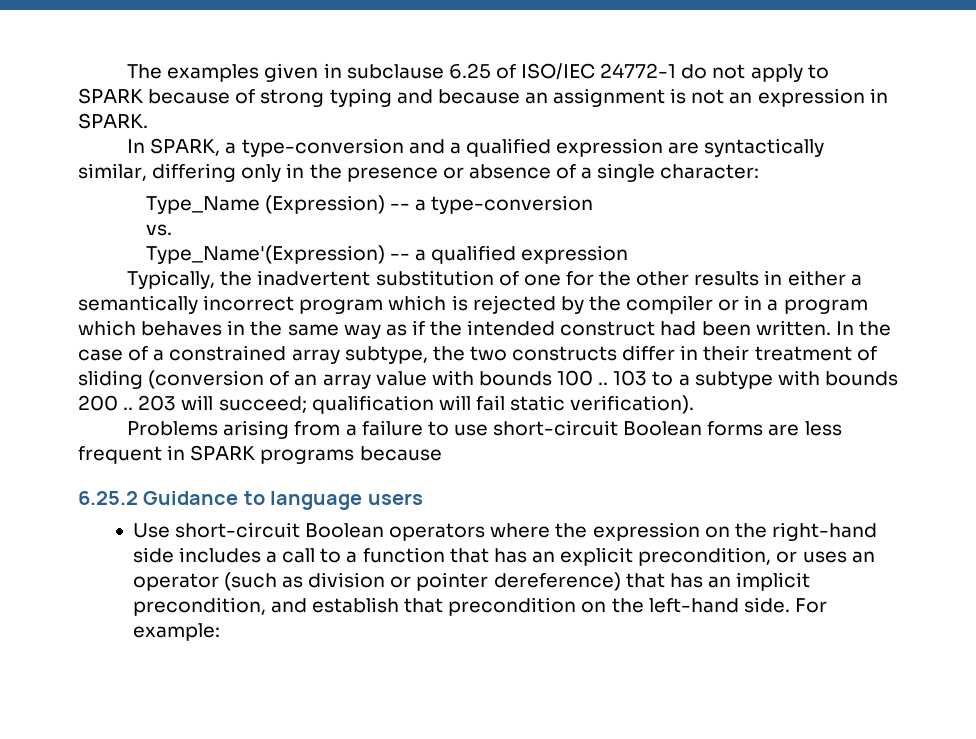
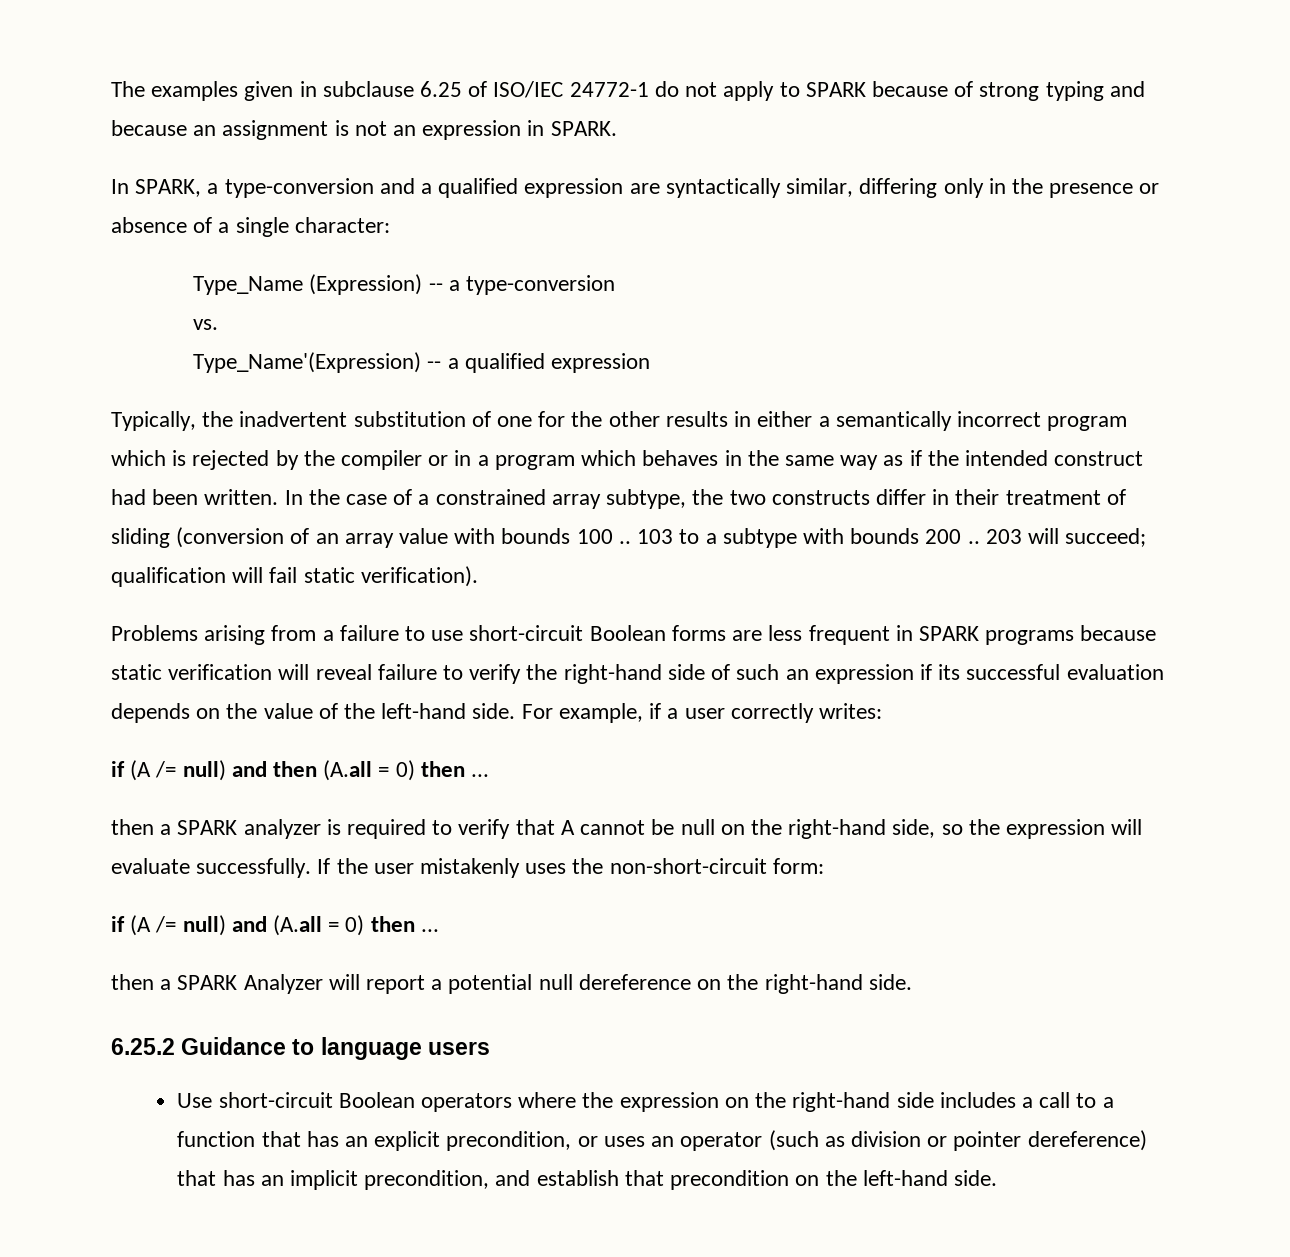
(442, 453) none -> [111,664,1164,684] [111,703,882,723] [111,760,490,781] [111,819,1143,839] [111,858,824,878] [111,915,439,936] [111,974,912,994] static verification will reveal failure to verify the right-hand side of such an expression if its successful evaluation depends on the value of the left-hand side. For example, if a user correctly writes: // if (A /= null) and then (A.all = 0) then ... // then a SPARK analyzer is required to verify that A cannot be null on the right-hand side, so the expression will evaluate successfully. If the user mistakenly uses the non-short-circuit form: // if (A /= null) and (A.all = 0) then ... // then a SPARK Analyzer will report a potential null dereference on the right-hand side.
[795,598,828,613] [132,623,220,641] For example: -> (997, 1178) none

